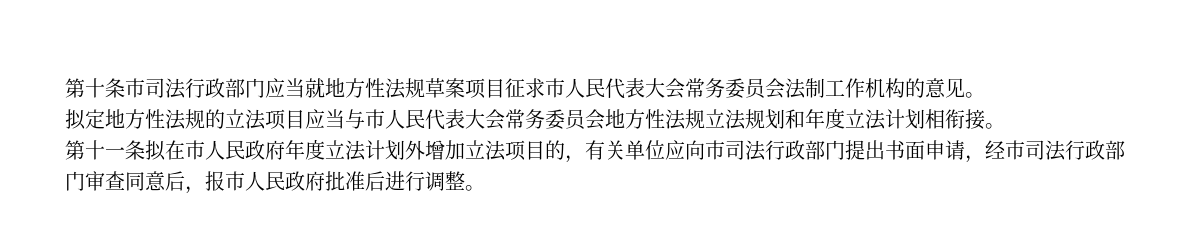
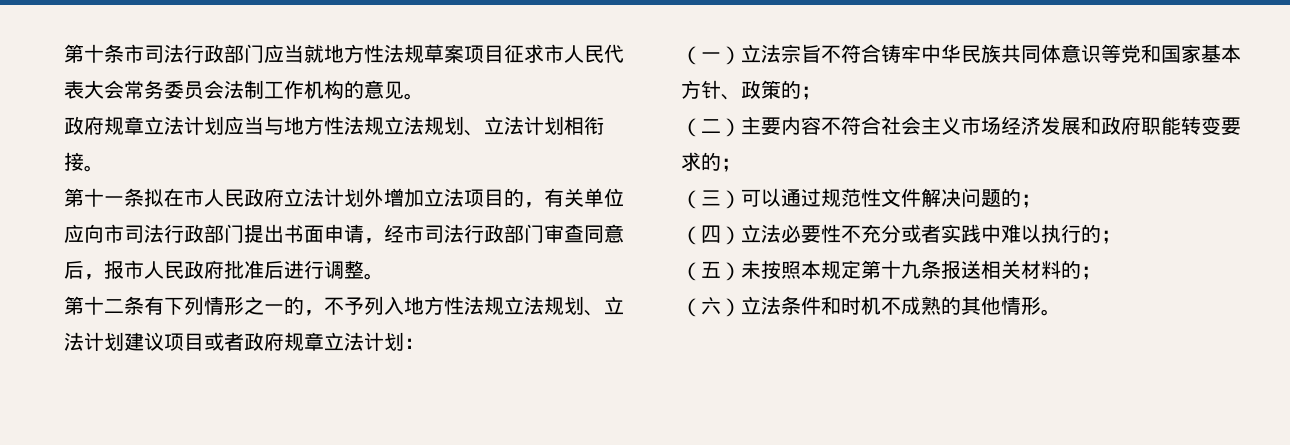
[65,108,845,130] 拟定地方性法规的立法项目应当与市人民代表大会常务委员会地方性法规立法规划和年度 -> [64,116,484,136] 政府规章立法计划应当与地方性法规立法规划、
[285,139,325,160] 年度 -> (284, 197) none
(485, 188) none -> [64,296,624,316] [64,332,424,351] [681,44,1241,65] [681,80,821,100] [681,116,1241,137] [681,152,741,172] [681,188,1041,209] [681,224,1121,245] [681,260,1101,281] [681,296,1061,317] // 第十二条有下列情形之一的，不予列入地方性法规立法规划、立法计划建议项目或者政府规章立法计划： // （一）立法宗旨不符合铸牢中华民族共同体意识等党和国家基本方针、政策的； // （二）主要内容不符合社会主义市场经济发展和政府职能转变要求的； // （三）可以通过规范性文件解决问题的； // （四）立法必要性不充分或者实践中难以执行的； // （五）未按照本规定第十九条报送相关材料的； // （六）立法条件和时机不成熟的其他情形。

